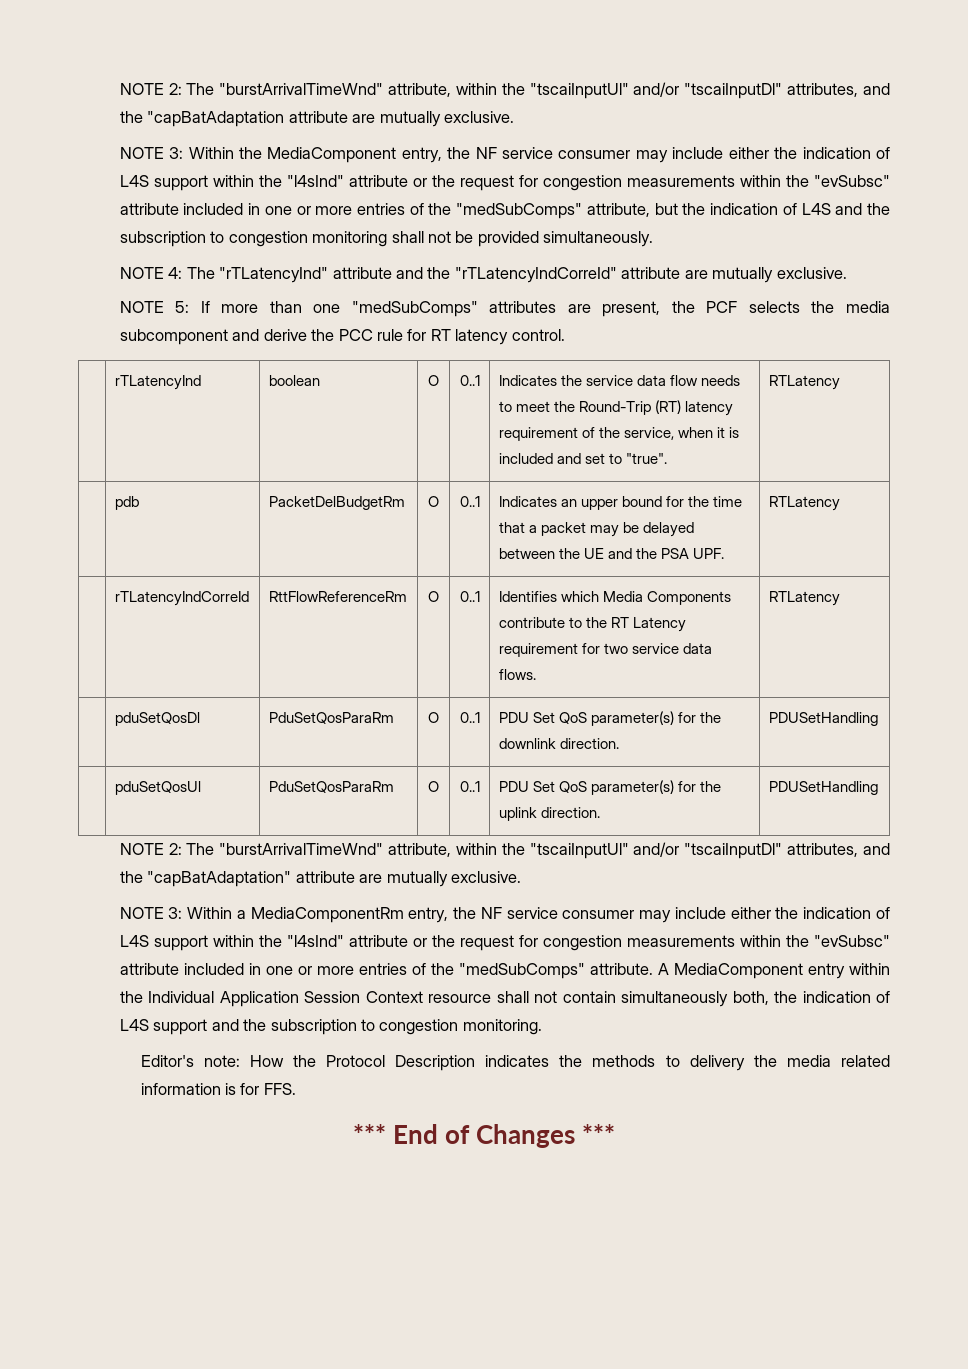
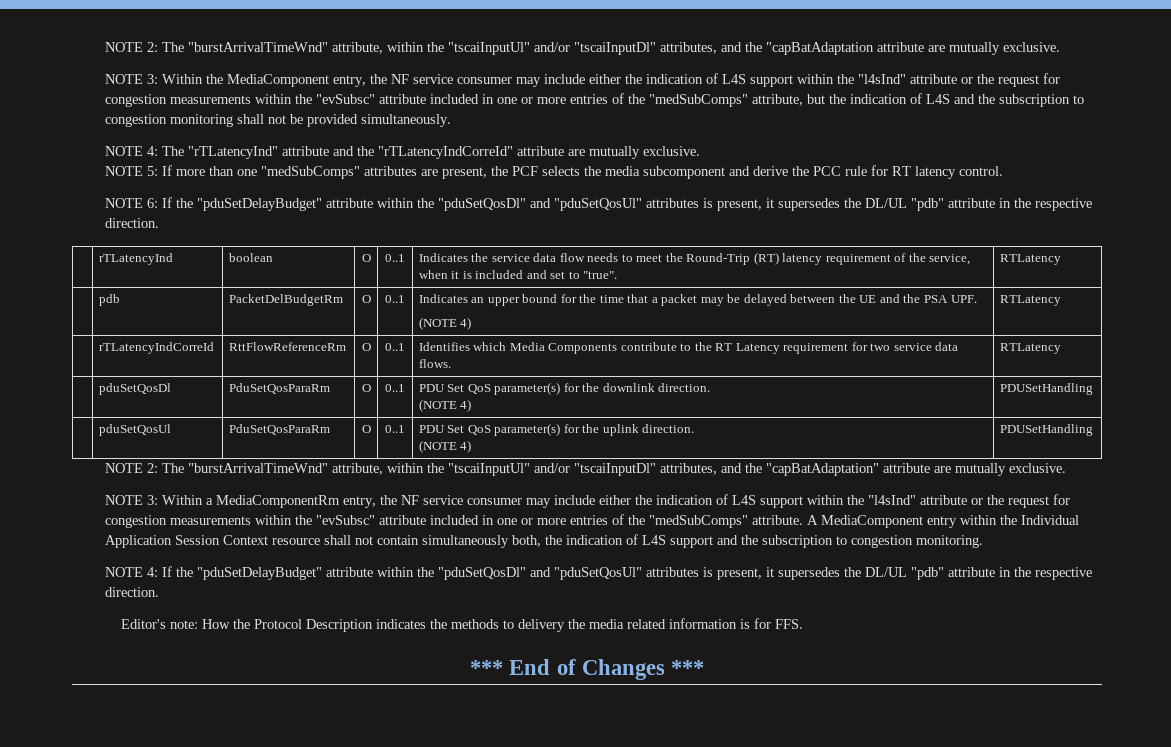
(565, 335) none -> [104,197,1092,211] [104,218,159,228] // NOTE 6: If the "pduSetDelayBudget" attribute within the "pduSetQosDl" and "pduSetQosUl" attributes is present, it supersedes the DL/UL "pdb" attribute in the respective direction.
(724, 553) none -> [418,317,472,330] // (NOTE 4)
(619, 743) none -> [418,399,472,412] // (NOTE 4)
(600, 812) none -> [418,440,472,453] // (NOTE 4)
(542, 1027) none -> [104,566,1092,580] [104,587,159,597] // NOTE 4: If the "pduSetDelayBudget" attribute within the "pduSetQosDl" and "pduSetQosUl" attributes is present, it supersedes the DL/UL "pdb" attribute in the respective direction.

